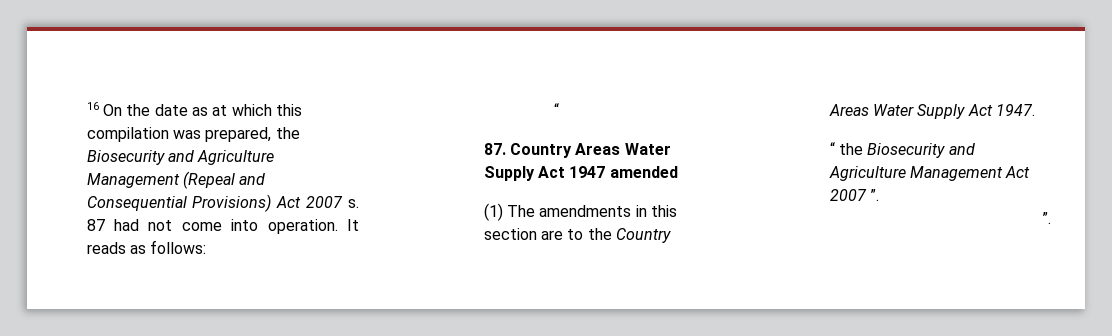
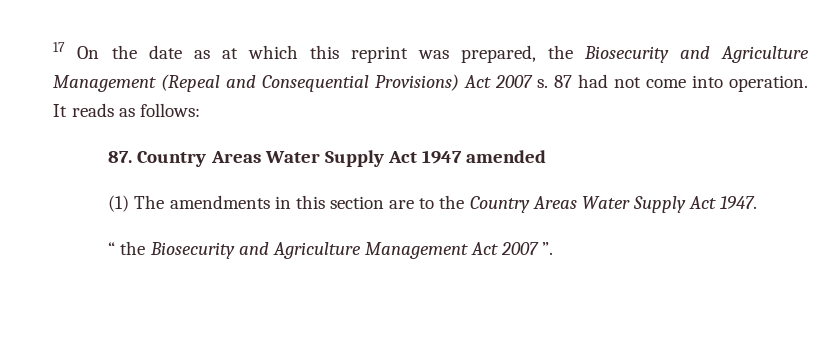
[86,102,99,110] 16 -> [53,42,66,52] 17
[86,127,169,142] compilation -> [350,46,408,63] reprint
[553,103,559,116] // “ -> (200, 110) none
[1042,212,1051,224] // ”. -> (554, 248) none

